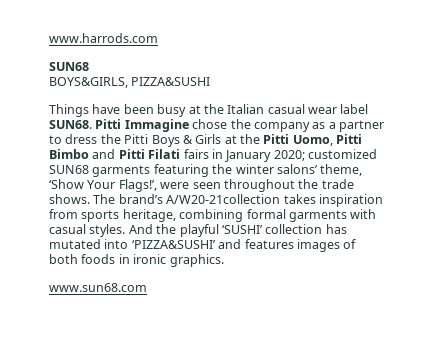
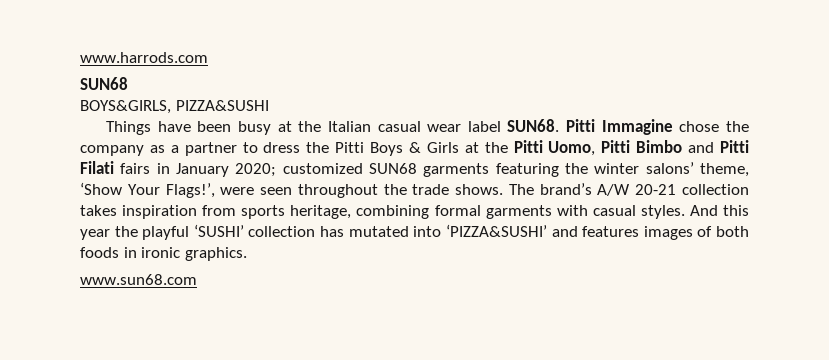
[166,194,281,204] A/W20-21collection -> [597,184,749,196] A/W 20-21 collection
(153, 229) none -> [723,205,750,216] [80,229,110,240] this year

